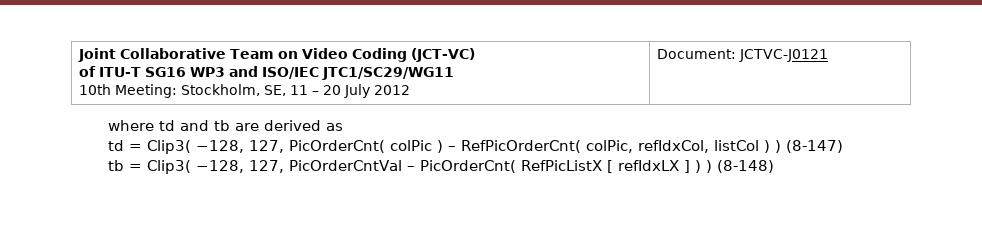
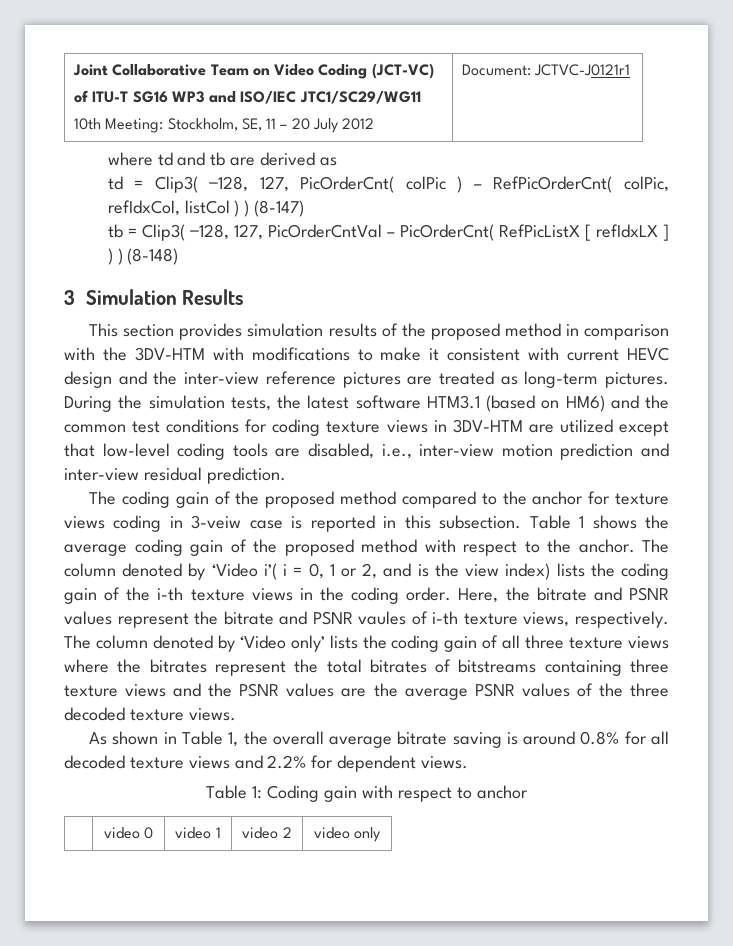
[738,49,828,62] JCTVC-J0121 -> [534,64,631,76] JCTVC-J0121r1
(774, 166) none -> [64,289,244,305] [89,323,670,340] [64,347,669,361] [64,371,669,388] [64,395,669,412] [64,419,669,436] [64,443,670,460] [64,467,286,484] [89,491,670,508] [64,515,669,532] [64,539,669,556] [64,563,669,580] [64,587,669,604] [64,611,669,628] [64,635,670,652] [64,659,669,676] [64,683,670,700] [64,707,236,721] [89,731,669,748] [64,755,469,772] [206,785,528,802] [103,827,154,839] [175,827,221,839] [242,827,292,839] [313,827,382,842] // 3 Simulation Results // This section provides simulation results of the proposed method in comparison with the 3DV-HTM with modifications to make it consistent with current HEVC design and the inter-view reference pictures are treated as long-term pictures. During the simulation tests, the latest software HTM3.1 (based on HM6) and the common test conditions for coding texture views in 3DV-HTM are utilized except that low-level coding tools are disabled, i.e., inter-view motion prediction and inter-view residual prediction. // The coding gain of the proposed method compared to the anchor for texture views coding in 3-veiw case is reported in this subsection. Table 1 shows the average coding gain of the proposed method with respect to the anchor. The column denoted by ‘Video i’( i = 0, 1 or 2, and is the view index) lists the coding gain of the i-th texture views in the coding order. Here, the bitrate and PSNR values represent the bitrate and PSNR vaules of i-th texture views, respectively. The column denoted by ‘Video only’ lists the coding gain of all three texture views where the bitrates represent the total bitrates of bitstreams containing three texture views and the PSNR values are the average PSNR values of the three decoded texture views. // As shown in Table 1, the overall average bitrate saving is around 0.8% for all decoded texture views and 2.2% for dependent views. // Table 1: Coding gain with respect to anchor // | video 0 | video 1 | video 2 | video only

